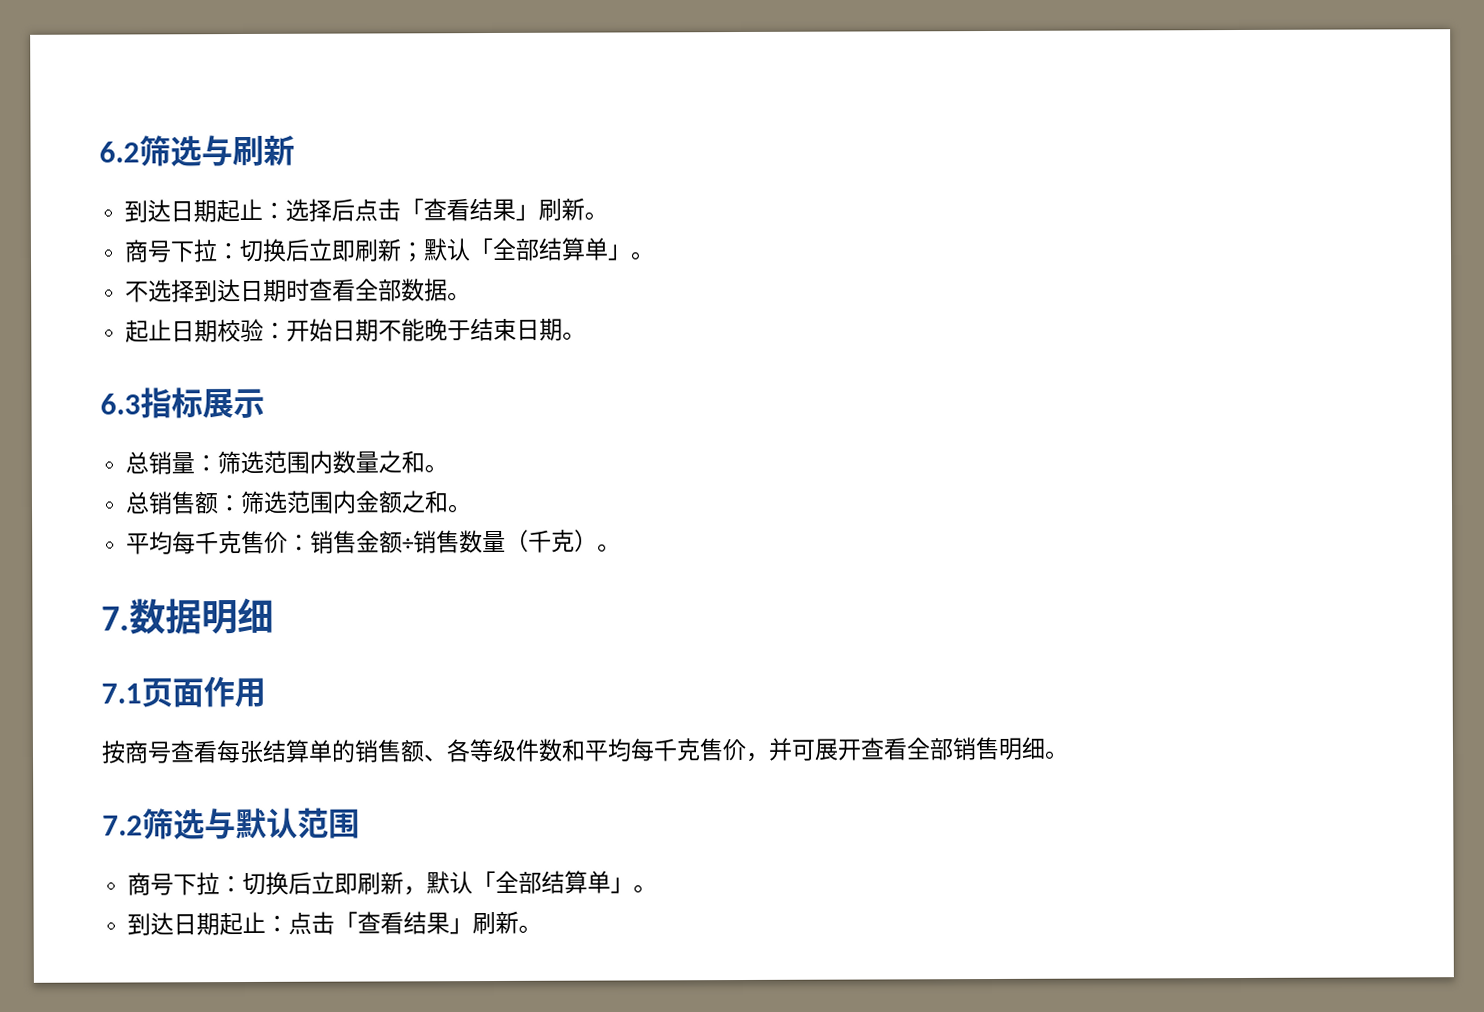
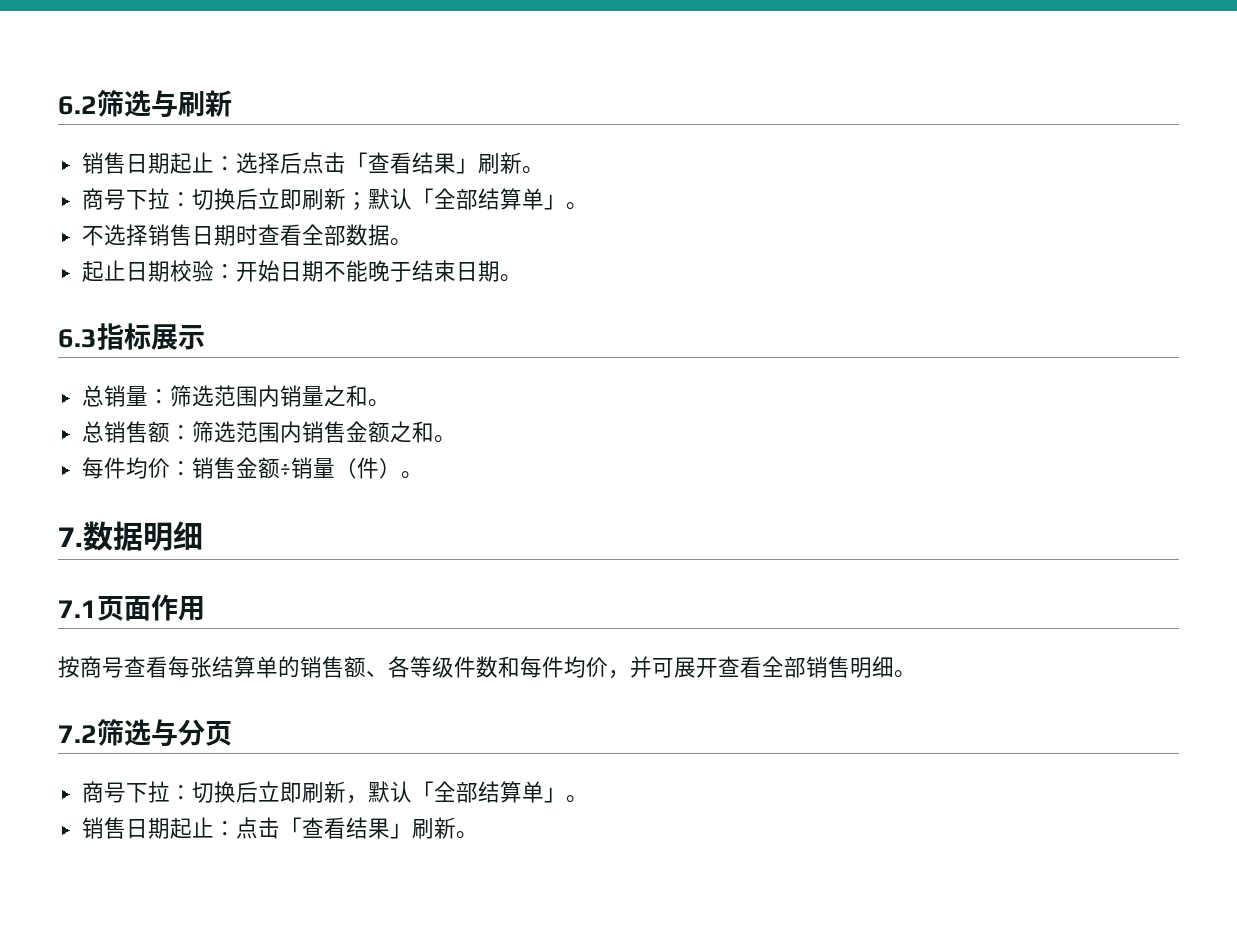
[124,199,172,223] 到达 -> [81,152,126,174] 销售
[194,279,242,303] 到达 -> [147,224,192,246] 销售
[332,450,357,474] 数 -> [279,385,302,407] 销
(358, 502) none -> [301,421,346,443] 销售
[126,530,266,555] 平均每千克售 -> [81,457,148,479] 每件均
[436,529,576,554] 售数量（千克 -> [312,457,379,479] 量（件
[584,738,724,762] 平均每千克售 -> [520,656,586,678] 每件均
[235,807,360,840] 默认范围 -> [178,719,232,746] 分页
[127,912,175,936] 到达 -> [81,817,126,839] 销售

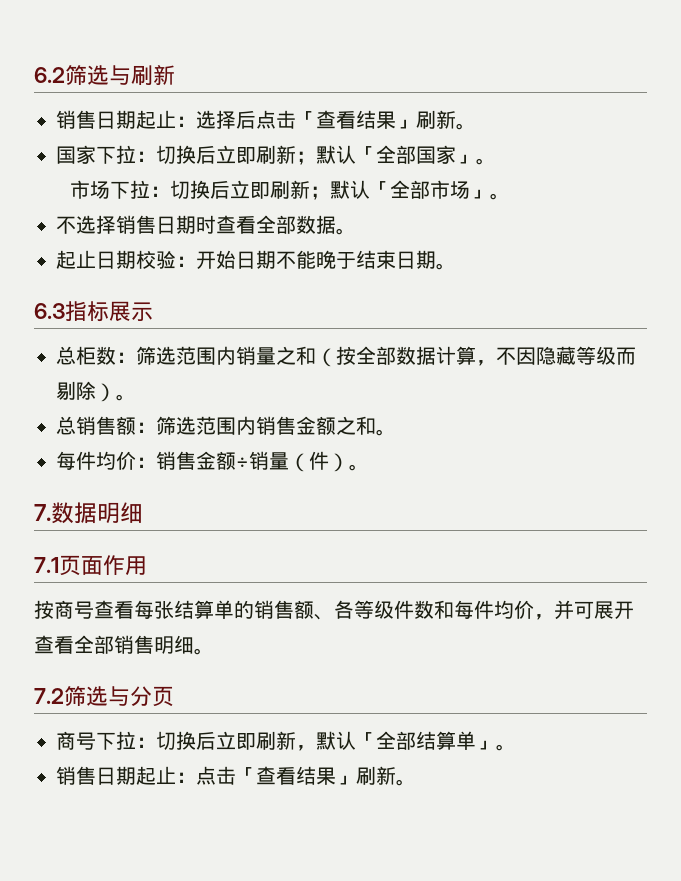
[81,188,544,211] 商号下拉：切换后立即刷新；默认「全部结算单 -> [56,145,496,165] [69,180,470,200] 国家下拉：切换后立即刷新；默认「全部国家」。 // 市场下拉：切换后立即刷新；默认「全部市场
[103,385,148,407] 销量 -> [76,346,116,365] 柜数
(368, 396) none -> [316,346,636,367] [56,381,116,402] （按全部数据计算，不因隐藏等级而剔除）

